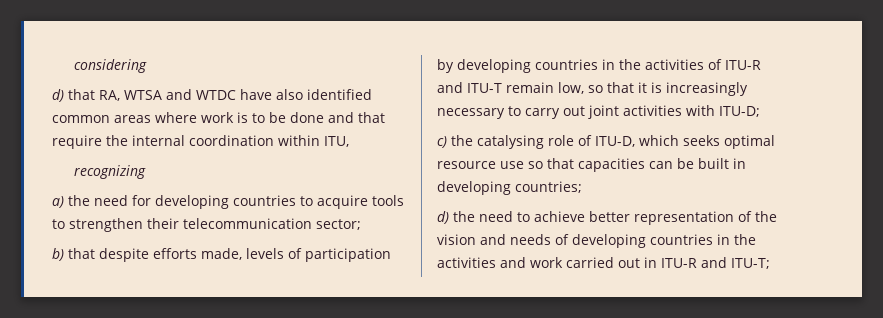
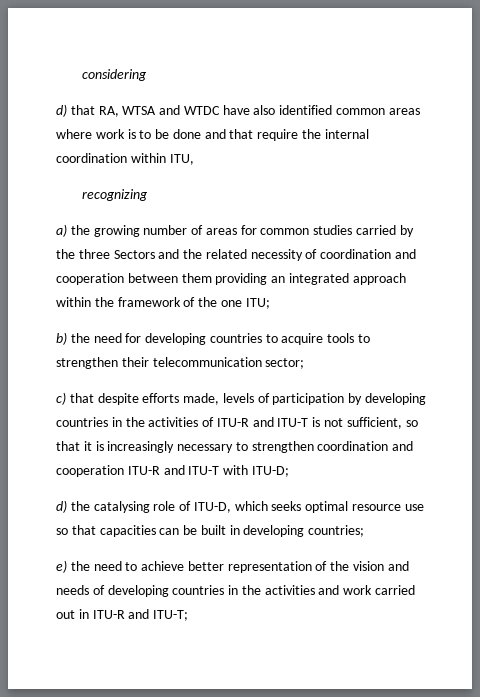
(90, 200) none -> [93,225,414,237] [56,249,417,261] [56,273,406,285] [56,297,270,309] [56,332,90,345] growing number of areas for common studies carried by the three Sectors and the related necessity of coordination and cooperation between them providing an integrated approach within the framework of the one ITU; // b) the
[52,248,64,261] b) -> [56,392,66,405] c)
[506,82,584,94] remain low, -> [312,417,402,429] is not sufficient,
[525,105,682,119] carry out joint activities -> [251,441,414,453] [56,465,220,477] strengthen coordination and cooperation ITU-R and ITU-T
[437,136,447,148] c) -> [56,500,67,513] d)
[437,211,449,224] d) -> [56,560,67,573] e)

